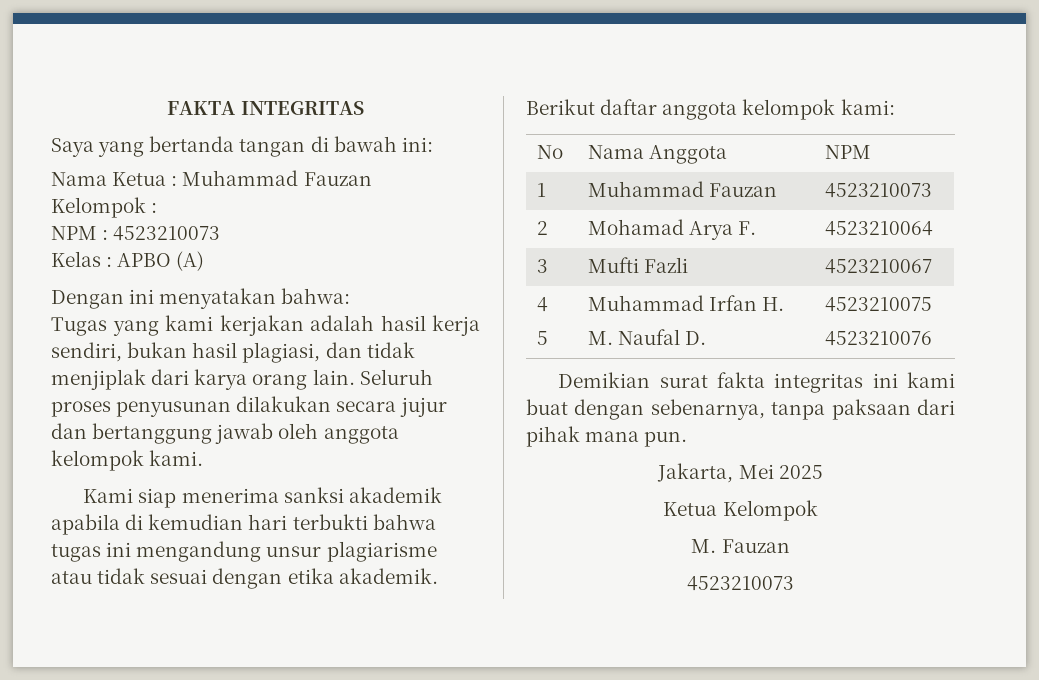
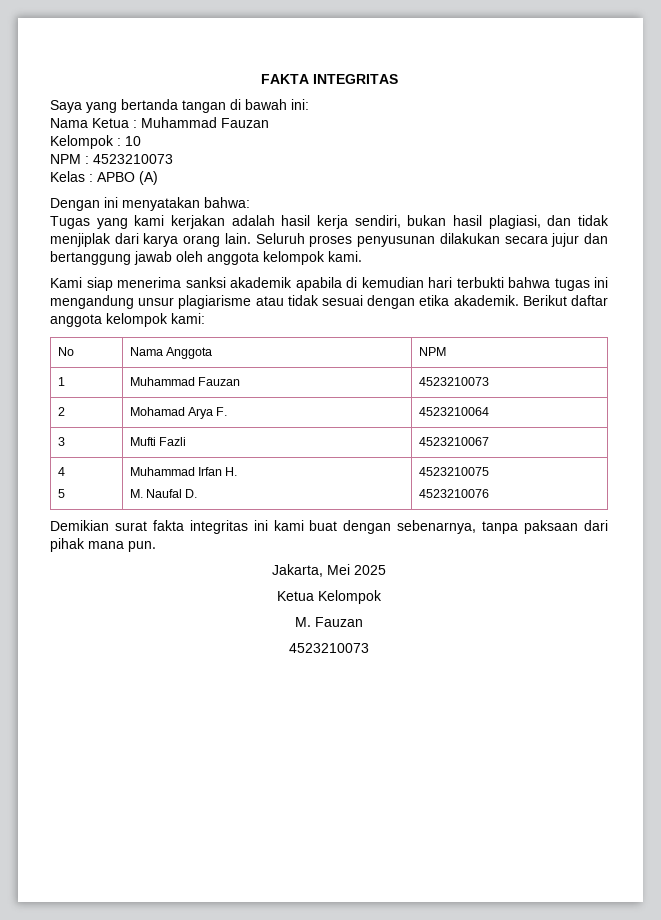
(158, 208) none -> [125,136,141,146] 10

